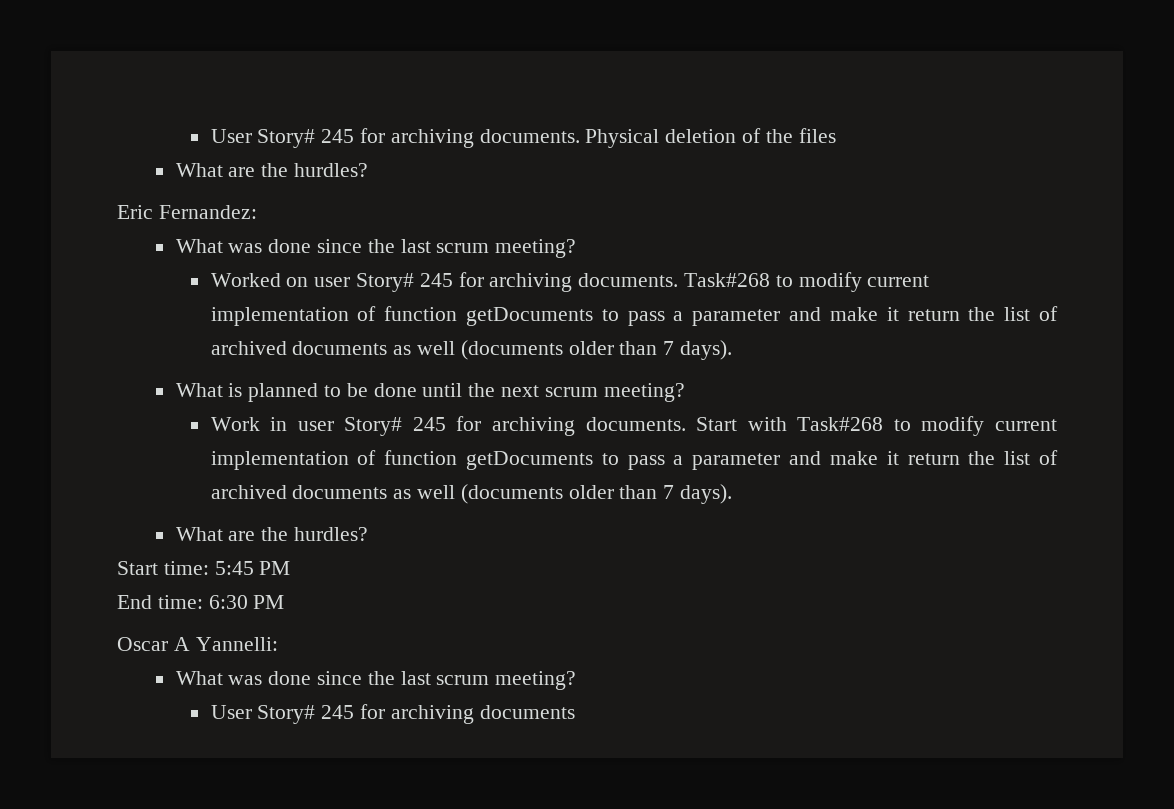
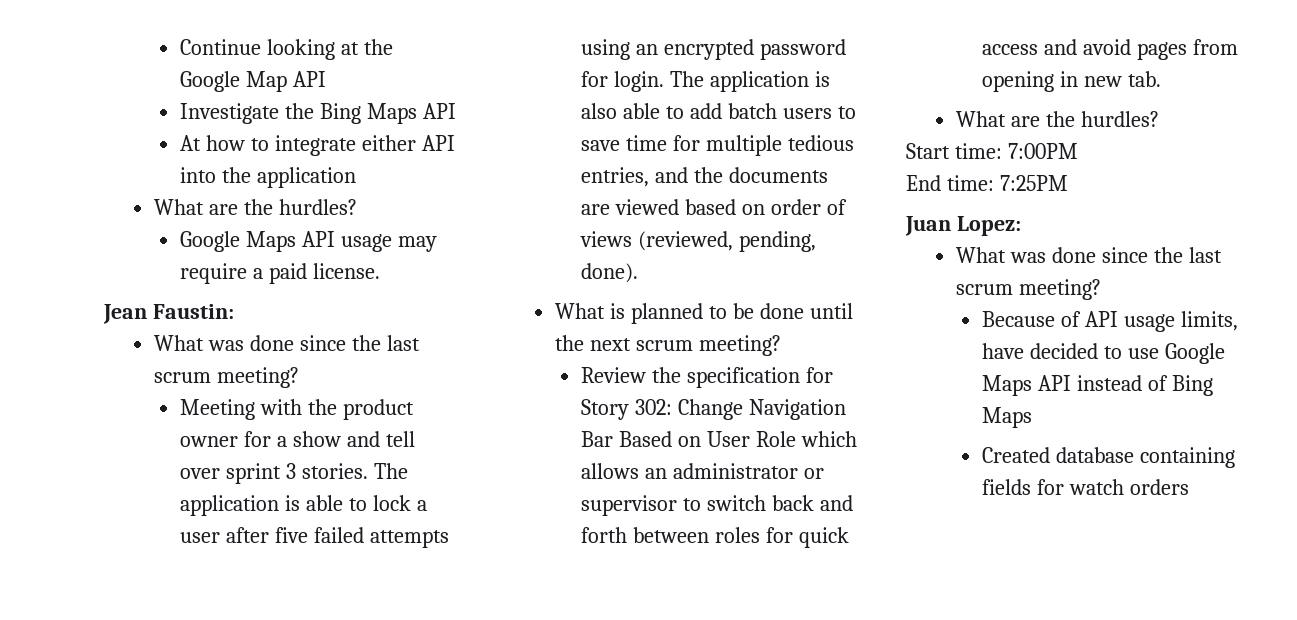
[210,128,836,148] [175,163,369,177] [117,205,257,219] [175,239,577,258] [210,272,930,292] [210,306,1058,326] [210,340,732,360] User Story# 245 for archiving documents. Physical deletion of the files // What are the hurdles? // Eric Fernandez: // What was done since the last scrum meeting? // Worked on user Story# 245 for archiving documents. Task#268 to modify current implementation of function getDocuments to pass a parameter and make it return the list of archived documents as well (documents older than 7 days). -> [179,39,393,60] [179,71,326,92] [179,103,456,124] [179,135,455,156] [179,167,356,188] [154,199,357,215] [179,231,437,252] [179,263,380,284] [103,304,234,324] [154,335,420,351] [154,367,300,388] [179,399,414,420] [179,431,415,447] [179,463,408,484] [179,495,427,516] [179,527,449,548] [580,39,846,60] [580,71,830,92] [580,103,856,119] [580,135,854,156] [580,167,828,187] [580,199,847,215] [579,231,816,252] [580,263,638,283] Continue looking at the Google Map API // Investigate the Bing Maps API // At how to integrate either API into the application // What are the hurdles? // Google Maps API usage may require a paid license. // Jean Faustin: // What was done since the last scrum meeting? // Meeting with the product owner for a show and tell over sprint 3 stories. The application is able to lock a user after five failed attempts using an encrypted password for login. The application is also able to add batch users to save time for multiple tedious entries, and the documents are viewed based on order of views (reviewed, pending, done).
[210,416,1058,436] [210,450,1058,470] [210,484,732,504] Work in user Story# 245 for archiving documents. Start with Task#268 to modify current implementation of function getDocuments to pass a parameter and make it return the list of archived documents as well (documents older than 7 days). -> [580,367,833,388] [580,399,846,420] [580,431,857,447] [580,463,824,479] [580,495,853,516] [580,527,849,548] [981,39,1238,60] [981,71,1161,92] Review the specification for Story 302: Change Navigation Bar Based on User Role which allows an administrator or supervisor to switch back and forth between roles for quick access and avoid pages from opening in new tab.
[214,561,291,575] 5:45 PM -> [1007,143,1078,159] 7:00PM
[208,595,285,609] [117,637,278,651] [175,671,577,690] [210,704,575,724] 6:30 PM // Oscar A Yannelli: // What was done since the last scrum meeting? // User Story# 245 for archiving documents -> [999,175,1068,191] [905,216,1021,236] [956,247,1222,263] [956,279,1102,300] [981,311,1238,332] [981,343,1225,364] [981,375,1213,396] [981,407,1032,428] [981,447,1235,468] [981,479,1189,495] 7:25PM // Juan Lopez: // What was done since the last scrum meeting? // Because of API usage limits, have decided to use Google Maps API instead of Bing Maps // Created database containing fields for watch orders

